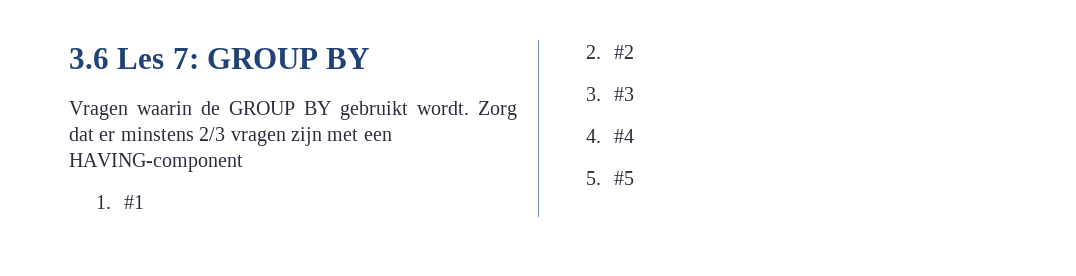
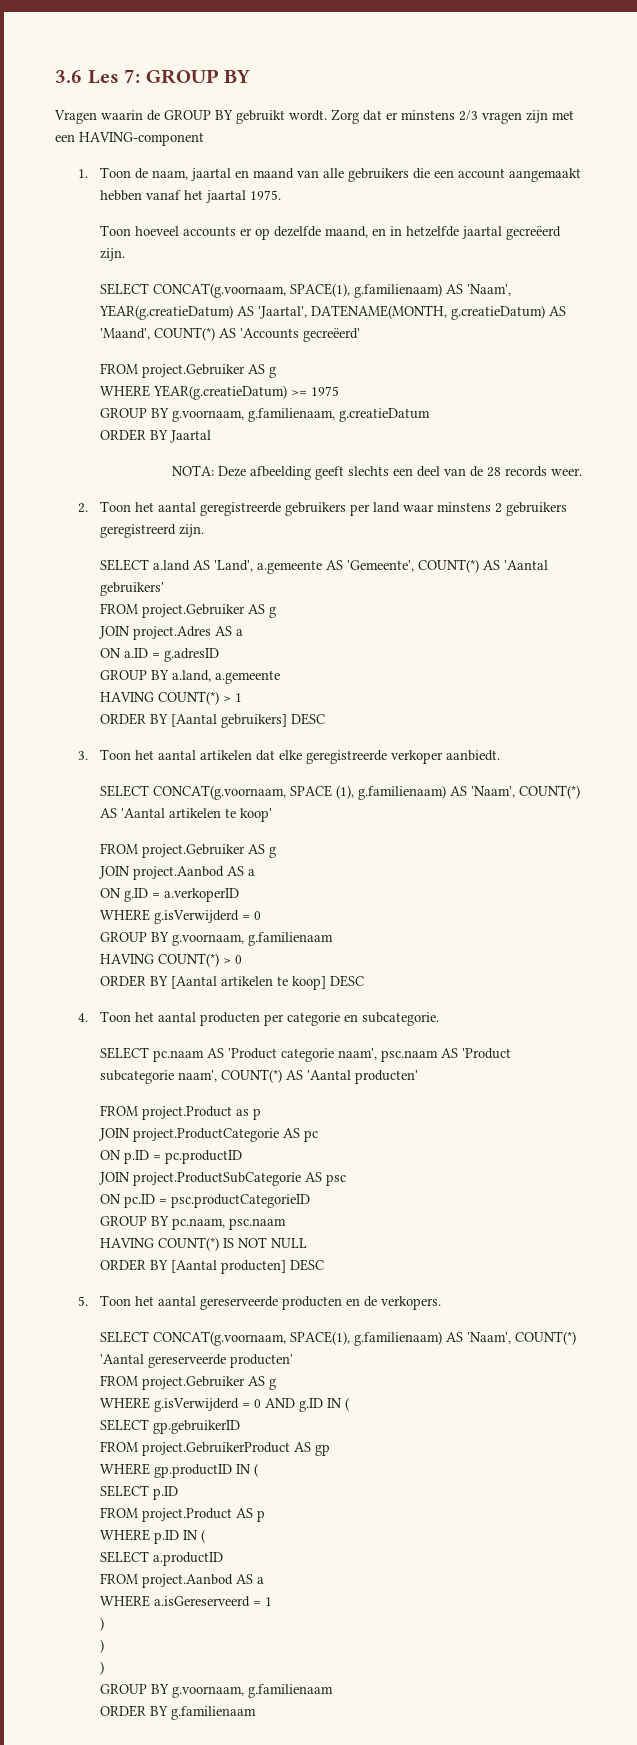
[123,195,144,209] [586,45,634,59] [586,87,634,101] [586,129,634,143] [586,171,634,185] #1 // 2. #2 // 3. #3 // 4. #4 // 5. #5 -> [100,167,582,182] [100,190,282,203] [100,225,562,240] [100,248,126,261] [100,283,512,298] [99,305,567,320] [100,327,361,342] [100,363,277,378] [100,385,340,400] [100,408,431,422] [100,429,212,443] [172,465,582,480] [77,501,568,516] [100,524,205,538] [100,559,549,574] [100,582,165,596] [100,603,277,618] [99,626,244,640] [100,648,220,662] [100,670,281,684] [100,691,243,705] [100,713,326,728] [77,749,501,764] [100,785,581,800] [100,808,273,822] [100,843,277,858] [99,866,256,880] [100,888,240,902] [100,909,262,924] [100,932,334,946] [100,953,243,967] [100,975,365,990] [77,1011,440,1026] [100,1047,512,1062] [100,1069,419,1084] [100,1105,262,1120] [99,1128,319,1142] [100,1150,243,1164] [99,1172,347,1186] [100,1194,311,1208] [100,1216,287,1230] [100,1237,308,1251] [100,1259,325,1274] [77,1295,442,1310] [100,1331,577,1346] [100,1354,294,1368] [100,1375,277,1390] [100,1397,350,1412] [100,1419,241,1434] [100,1441,331,1456] [100,1463,259,1478] [100,1485,179,1500] [100,1507,266,1522] [100,1529,206,1544] [100,1551,224,1566] [100,1573,265,1588] [100,1595,273,1607] [100,1617,105,1631] [100,1639,105,1653] [100,1661,105,1675] [100,1684,334,1698] [100,1705,257,1720] Toon de naam, jaartal en maand van alle gebruikers die een account aangemaakt hebben vanaf het jaartal 1975. // Toon hoeveel accounts er op dezelfde maand, en in hetzelfde jaartal gecreëerd zijn. // SELECT CONCAT(g.voornaam, SPACE(1), g.familienaam) AS 'Naam', YEAR(g.creatieDatum) AS 'Jaartal', DATENAME(MONTH, g.creatieDatum) AS 'Maand', COUNT(*) AS 'Accounts gecreëerd' // FROM project.Gebruiker AS g // WHERE YEAR(g.creatieDatum) >= 1975 // GROUP BY g.voornaam, g.familienaam, g.creatieDatum // ORDER BY Jaartal // NOTA: Deze afbeelding geeft slechts een deel van de 28 records weer. // 2. Toon het aantal geregistreerde gebruikers per land waar minstens 2 gebruikers geregistreerd zijn. // SELECT a.land AS 'Land', a.gemeente AS 'Gemeente', COUNT(*) AS 'Aantal gebruikers' // FROM project.Gebruiker AS g // JOIN project.Adres AS a // ON a.ID = g.adresID // GROUP BY a.land, a.gemeente // HAVING COUNT(*) > 1 // ORDER BY [Aantal gebruikers] DESC // 3. Toon het aantal artikelen dat elke geregistreerde verkoper aanbiedt. // SELECT CONCAT(g.voornaam, SPACE (1), g.familienaam) AS 'Naam', COUNT(*) AS 'Aantal artikelen te koop' // FROM project.Gebruiker AS g // JOIN project.Aanbod AS a // ON g.ID = a.verkoperID // WHERE g.isVerwijderd = 0 // GROUP BY g.voornaam, g.familienaam // HAVING COUNT(*) > 0 // ORDER BY [Aantal artikelen te koop] DESC // 4. Toon het aantal producten per categorie en subcategorie. // SELECT pc.naam AS 'Product categorie naam', psc.naam AS 'Product subcategorie naam', COUNT(*) AS 'Aantal producten' // FROM project.Product as p // JOIN project.ProductCategorie AS pc // ON p.ID = pc.productID // JOIN project.ProductSubCategorie AS psc // ON pc.ID = psc.productCategorieID // GROUP BY pc.naam, psc.naam // HAVING COUNT(*) IS NOT NULL // ORDER BY [Aantal producten] DESC // 5. Toon het aantal gereserveerde producten en de verkopers. // SELECT CONCAT(g.voornaam, SPACE(1), g.familienaam) AS 'Naam', COUNT(*) 'Aantal gereserveerde producten' // FROM project.Gebruiker AS g // WHERE g.isVerwijderd = 0 AND g.ID IN ( // SELECT gp.gebruikerID // FROM project.GebruikerProduct AS gp // WHERE gp.productID IN ( // SELECT p.ID // FROM project.Product AS p // WHERE p.ID IN ( // SELECT a.productID // FROM project.Aanbod AS a // WHERE a.isGereserveerd = 1 // ) // ) // ) // GROUP BY g.voornaam, g.familienaam // ORDER BY g.familienaam

